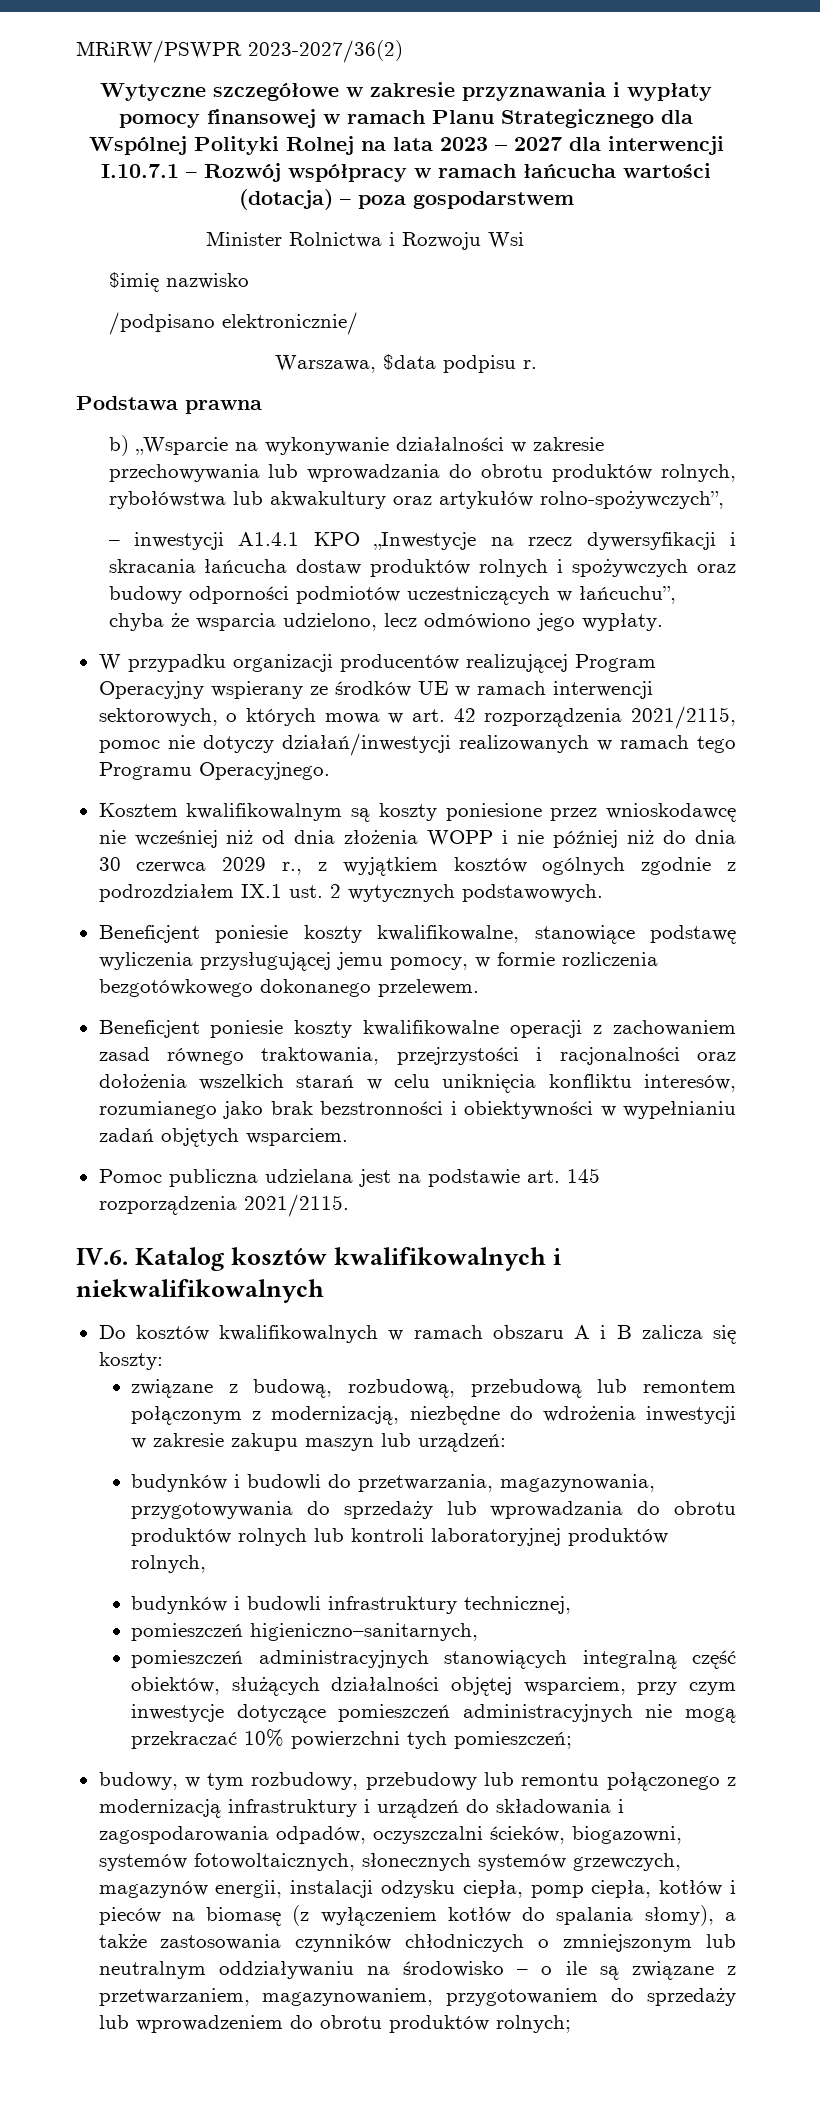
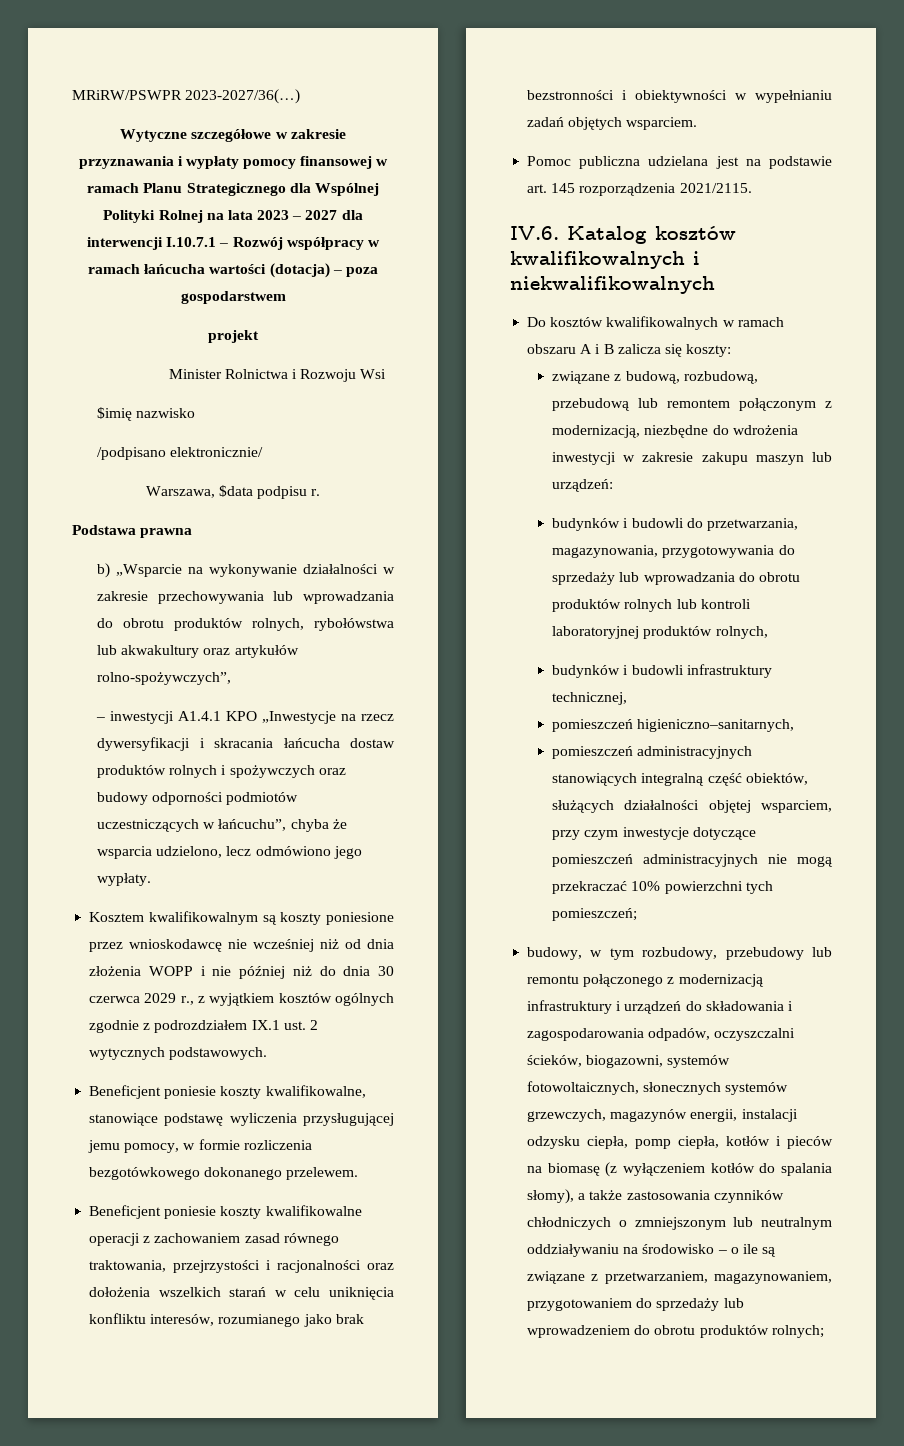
[248,40,403,63] 2023-2027/36(2) -> [185,89,301,104] 2023-2027/36(…)
(574, 200) none -> [208,330,259,343] // projekt
[98,654,656,673] [98,681,653,699] [98,706,736,729] [98,733,736,756] [98,762,330,780] // W przypadku organizacji producentów realizującej Program Operacyjny wspierany ze środków UE w ramach interwencji sektorowych, o których mowa w art. 42 rozporządzenia 2021/2115, pomoc nie dotyczy działań/inwestycji realizowanych w ramach tego Programu Operacyjnego. -> (152, 879) none

